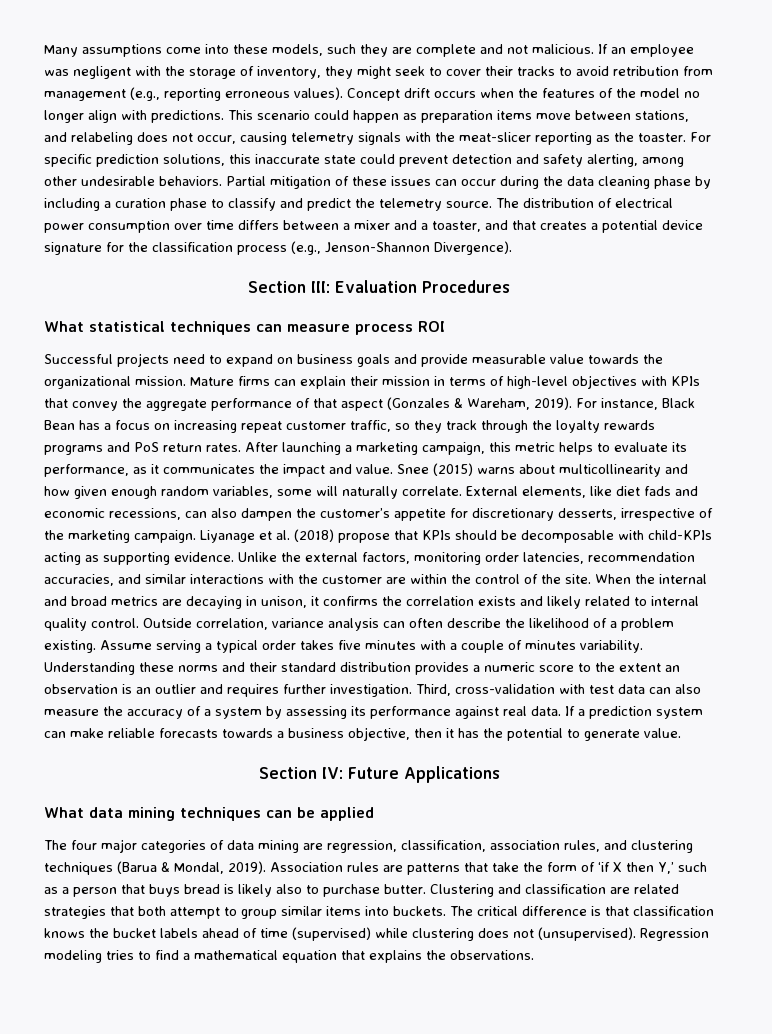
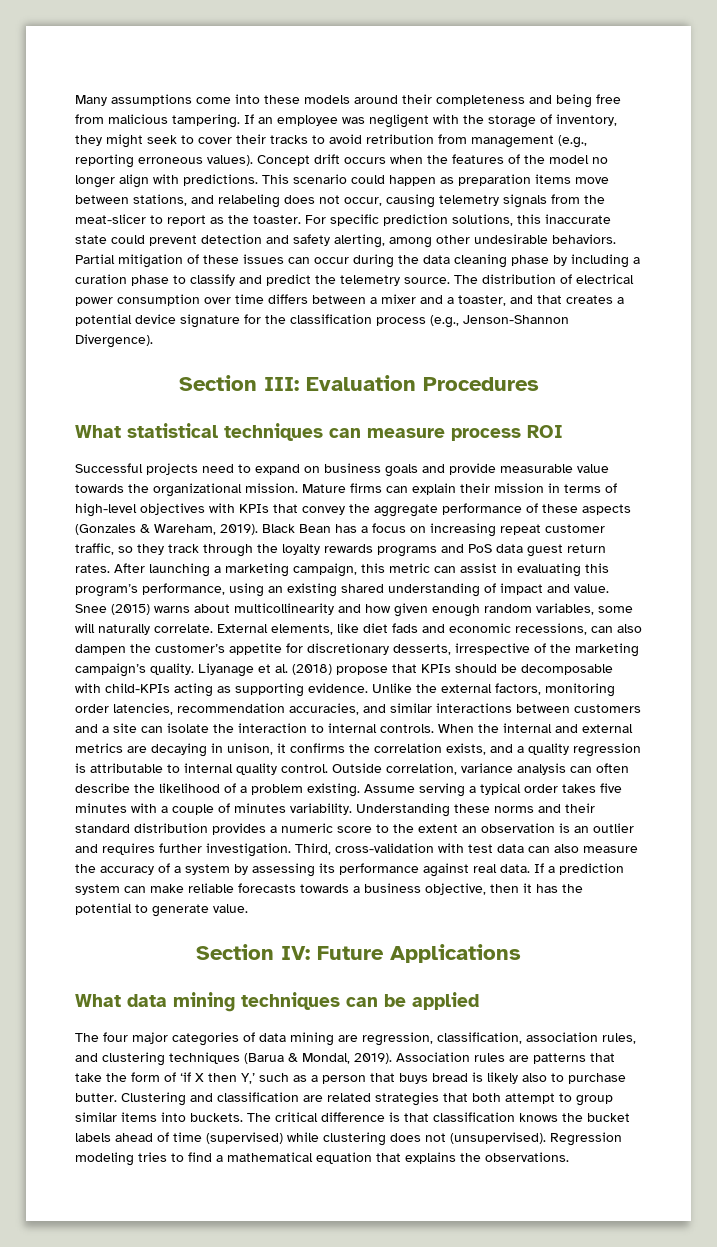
[272,44,594,57] models, such they are complete and not malicious. -> [304,94,621,108] [75,114,240,128] models around their completeness and being free from malicious tampering.
[405,132,431,142] with -> [551,194,580,204] from
[535,132,592,145] reporting -> [150,215,206,226] to report
[313,398,383,411] that aspect -> [542,504,631,515] these aspects
[576,398,658,410] For instance, -> (258, 529) none
(159, 447) none -> [496,544,563,557] data guest
[559,442,687,455] [44,464,279,477] helps to evaluate its performance, as it communicates the -> [434,563,609,577] [75,583,496,597] can assist in evaluating this program’s performance, using an existing shared understanding of
[134,530,196,543] campaign. -> [75,663,194,677] campaign’s quality.
[268,574,591,584] with the customer are within the control of the site. -> [516,704,641,713] [75,723,434,733] between customers and a site can isolate the interaction to internal controls.
[71,596,107,606] broad -> [582,724,633,733] external
[478,596,630,609] exists and likely related -> [446,743,641,757] [75,763,163,773] exists, and a quality regression is attributable

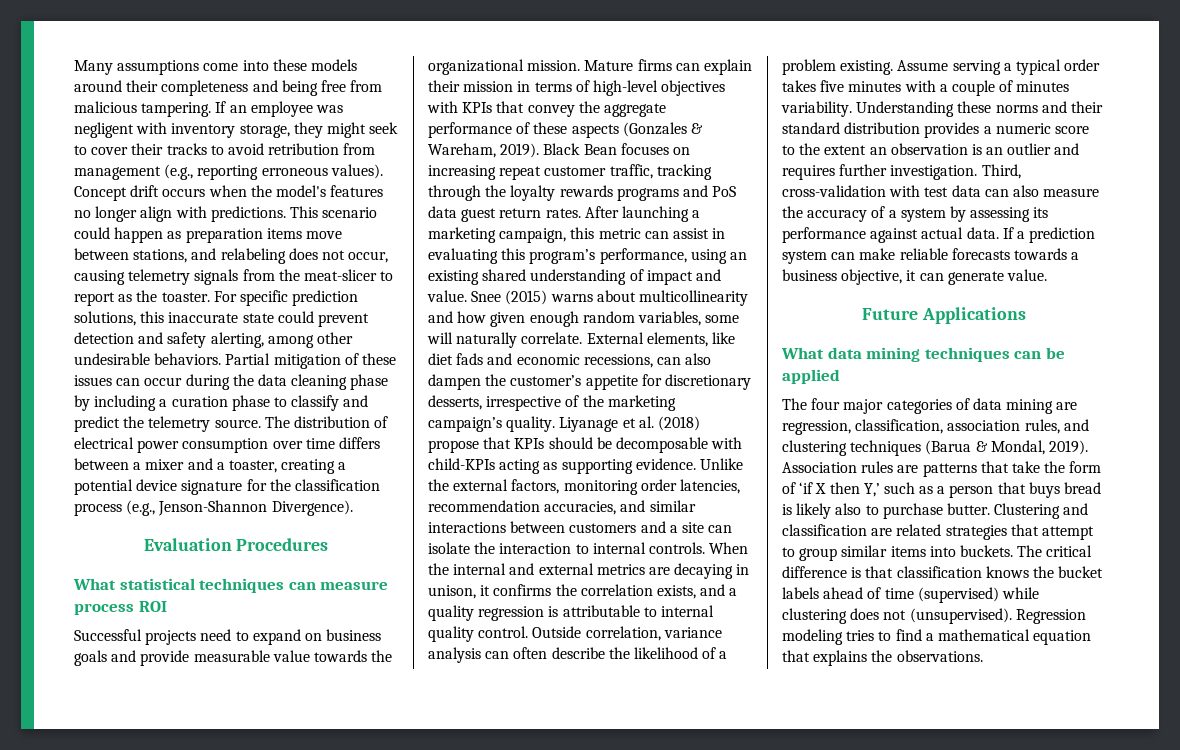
[463,114,617,128] the storage of inventory, -> [171,123,290,138] inventory storage,
[452,154,589,164] features of the model -> [275,185,384,197] model's features
[510,295,613,304] and that creates -> [281,459,336,474] creating
[178,375,299,391] Section III: -> (353, 508) none
[335,523,406,533] has a focus -> [620,143,669,155] focuses
[118,544,199,555] so they track -> [656,164,712,180] tracking
[473,864,497,873] real -> [921,227,964,239] actual
[490,883,583,893] [75,903,148,915] then it has the potential to -> [906,270,944,281] it can
[196,944,310,960] Section IV: -> (1047, 275) none
[472,1093,501,1102] both -> (1039, 530) none

